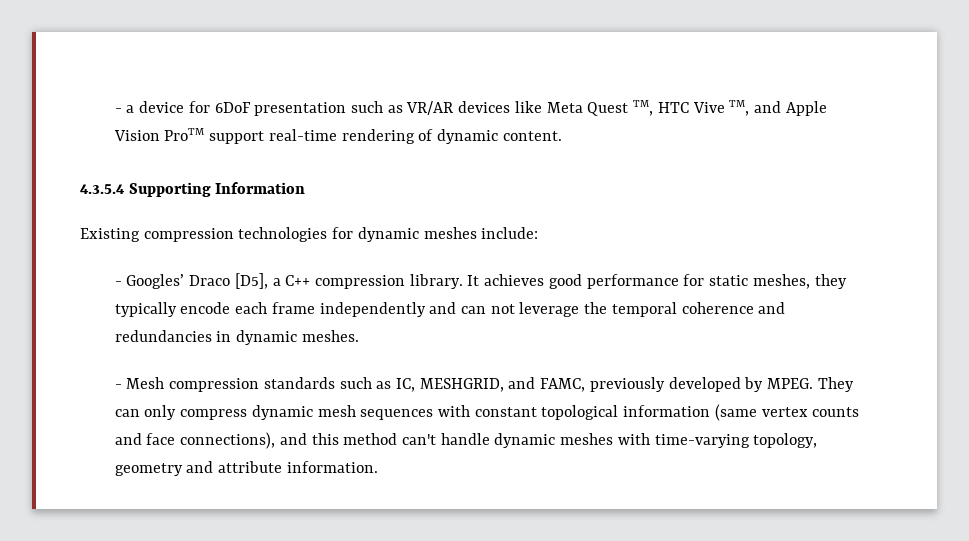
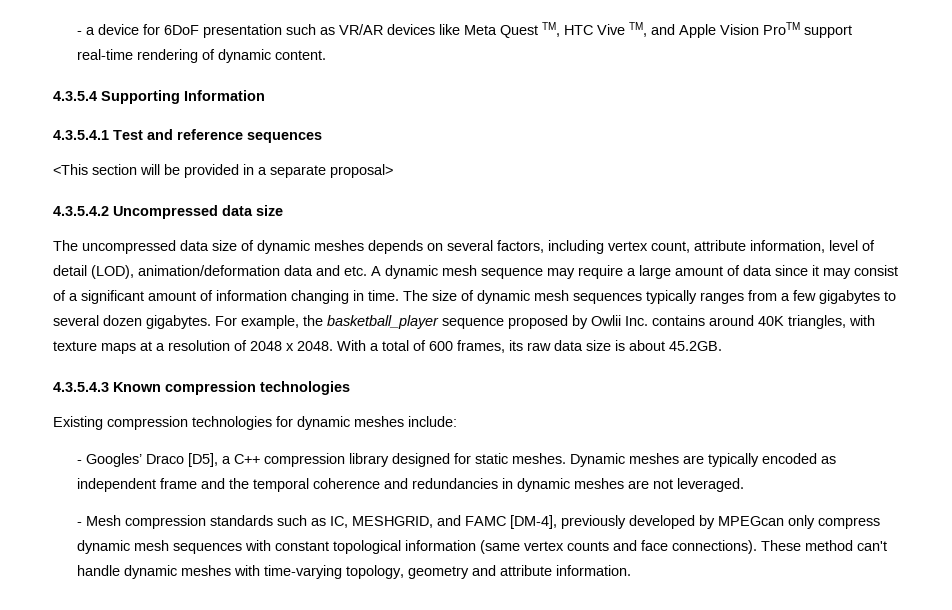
(306, 188) none -> [53,129,322,143] [53,164,393,178] [53,205,283,219] [53,240,875,254] [53,265,898,279] [53,290,896,304] [53,315,875,329] [53,340,722,354] [53,381,350,395] // 4.3.5.4.1 Test and reference sequences // <This section will be provided in a separate proposal> // 4.3.5.4.2 Uncompressed data size // The uncompressed data size of dynamic meshes depends on several factors, including vertex count, attribute information, level of detail (LOD), animation/deformation data and etc. A dynamic mesh sequence may require a large amount of data since it may consist of a significant amount of information changing in time. The size of dynamic mesh sequences typically ranges from a few gigabytes to several dozen gigabytes. For example, the basketball_player sequence proposed by Owlii Inc. contains around 40K triangles, with texture maps at a resolution of 2048 x 2048. With a total of 600 frames, its raw data size is about 45.2GB. // 4.3.5.4.3 Known compression technologies
[409,274,847,289] [114,302,580,317] library. It achieves good performance for static meshes, they typically encode each frame independently and can not leverage -> [349,453,837,467] [77,478,226,492] library designed for static meshes. Dynamic meshes are typically encoded as independent frame and
[301,330,359,342] meshes. -> [574,478,745,492] meshes are not leveraged.
[540,378,586,392] FAMC, -> [465,515,558,529] FAMC [DM-4],
[767,377,854,392] [114,409,140,417] MPEG. They can -> [718,516,785,526] MPEGcan
[180,432,339,449] connections), and this -> [672,540,802,554] connections). These

